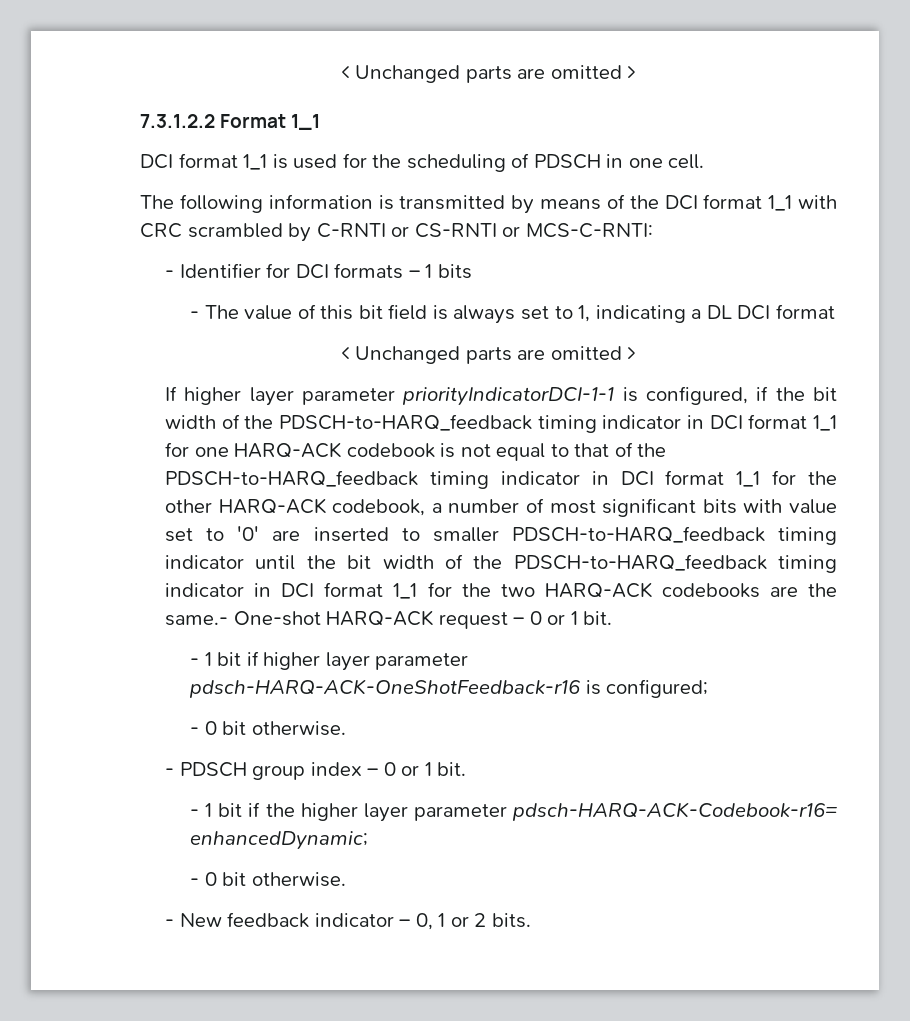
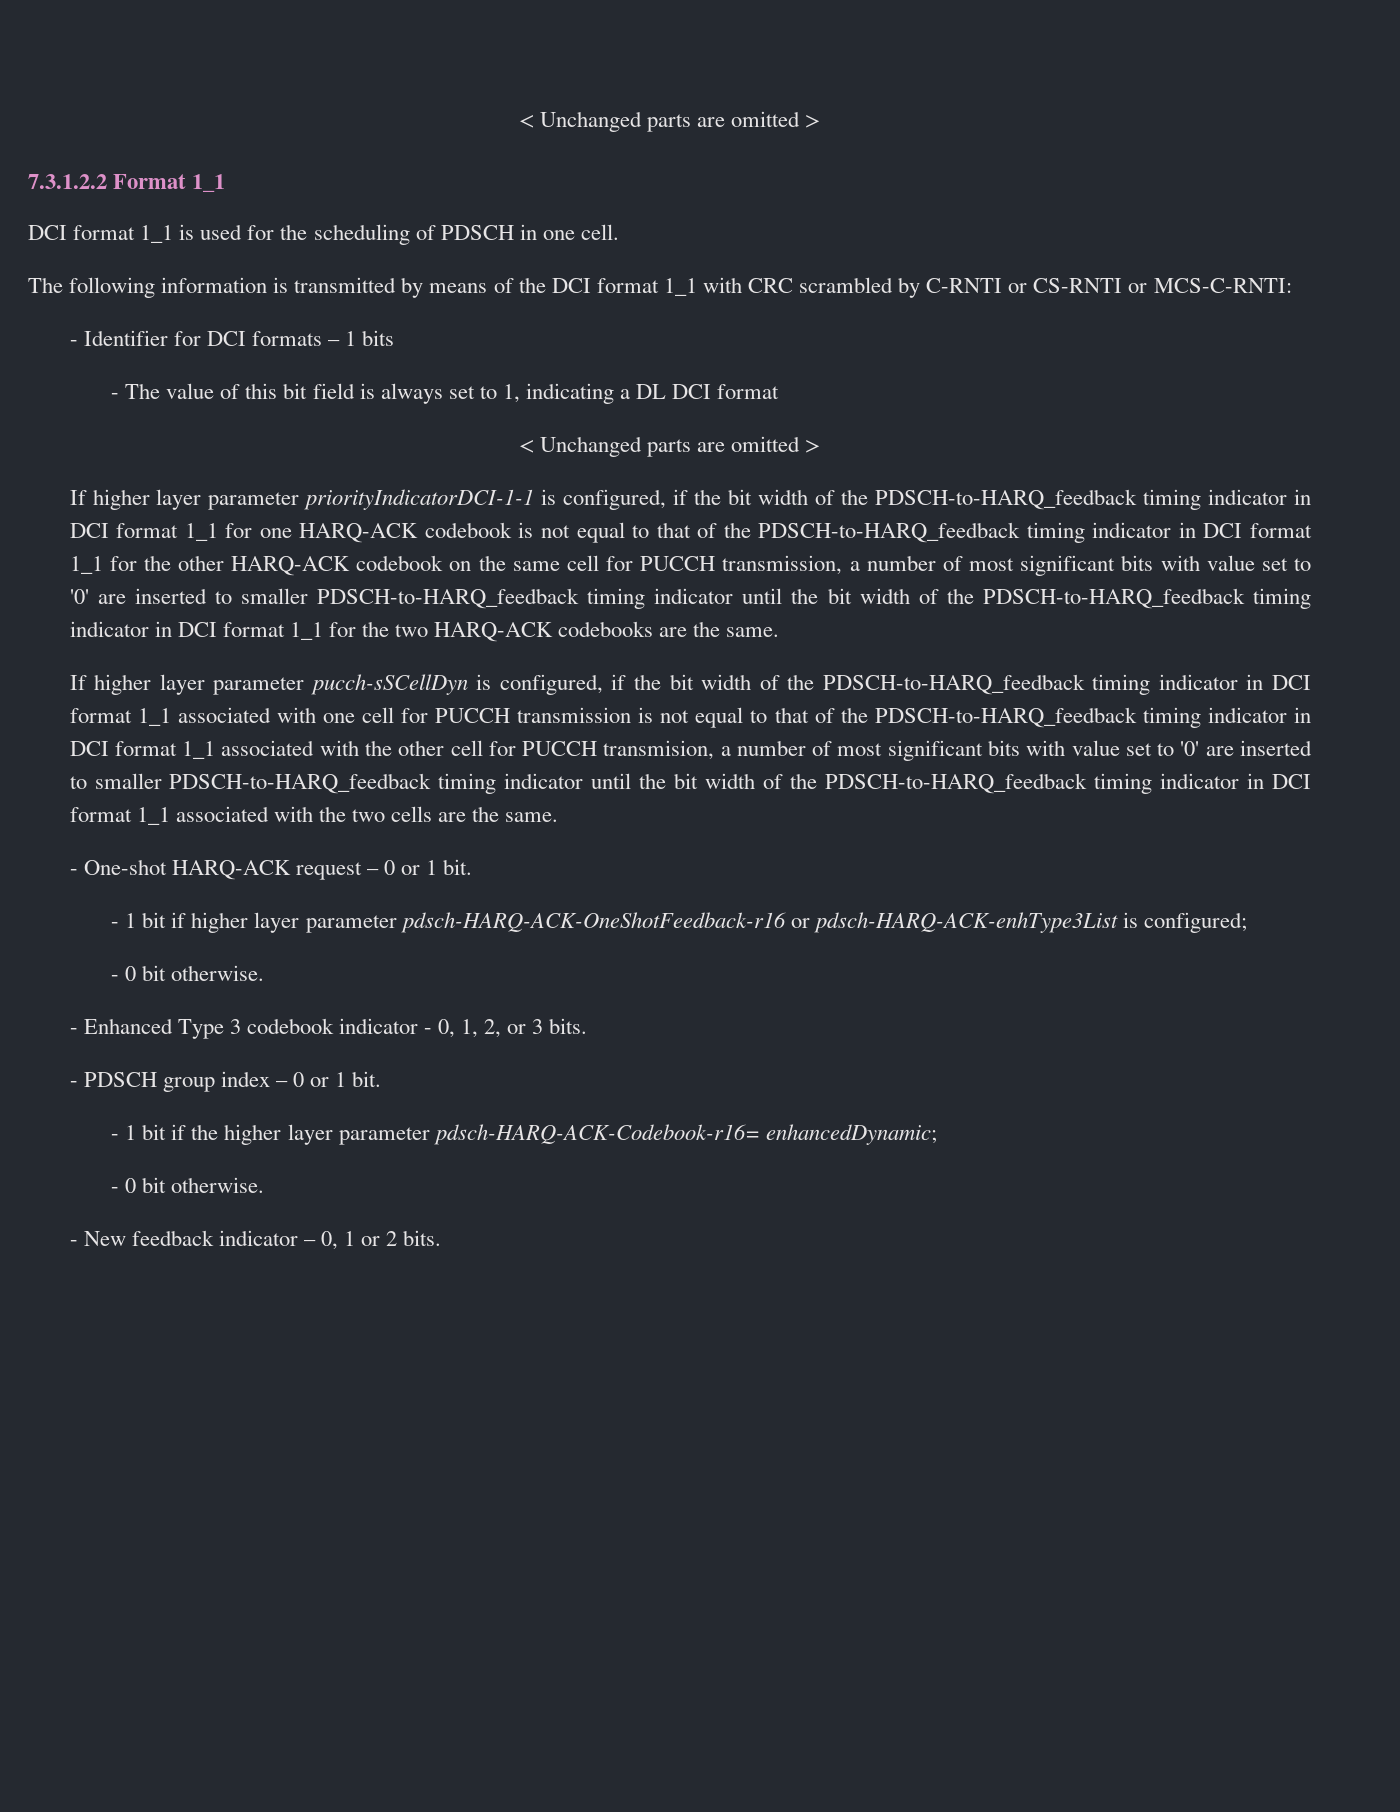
[332,499,426,516] codebook, -> [356,555,843,575] codebook on the same cell for PUCCH transmission,
[165,615,229,626] same.- -> [726,627,780,637] [69,674,1311,695] [69,707,1312,728] [69,740,1312,761] [69,773,1311,794] [69,806,559,825] [69,869,78,875] same. // If higher layer parameter pucch-sSCellDyn is configured, if the bit width of the PDSCH-to-HARQ_feedback timing indicator in DCI format 1_1 associated with one cell for PUCCH transmission is not equal to that of the PDSCH-to-HARQ_feedback timing indicator in DCI format 1_1 associated with the other cell for PUCCH transmision, a number of most significant bits with value set to '0' are inserted to smaller PDSCH-to-HARQ_feedback timing indicator until the bit width of the PDSCH-to-HARQ_feedback timing indicator in DCI format 1_1 associated with the two cells are the same. // -
(582, 689) none -> [790,912,1118,933] or pdsch-HARQ-ACK-enhType3List
(346, 728) none -> [69,1018,588,1039] // - Enhanced Type 3 codebook indicator - 0, 1, 2, or 3 bits.

